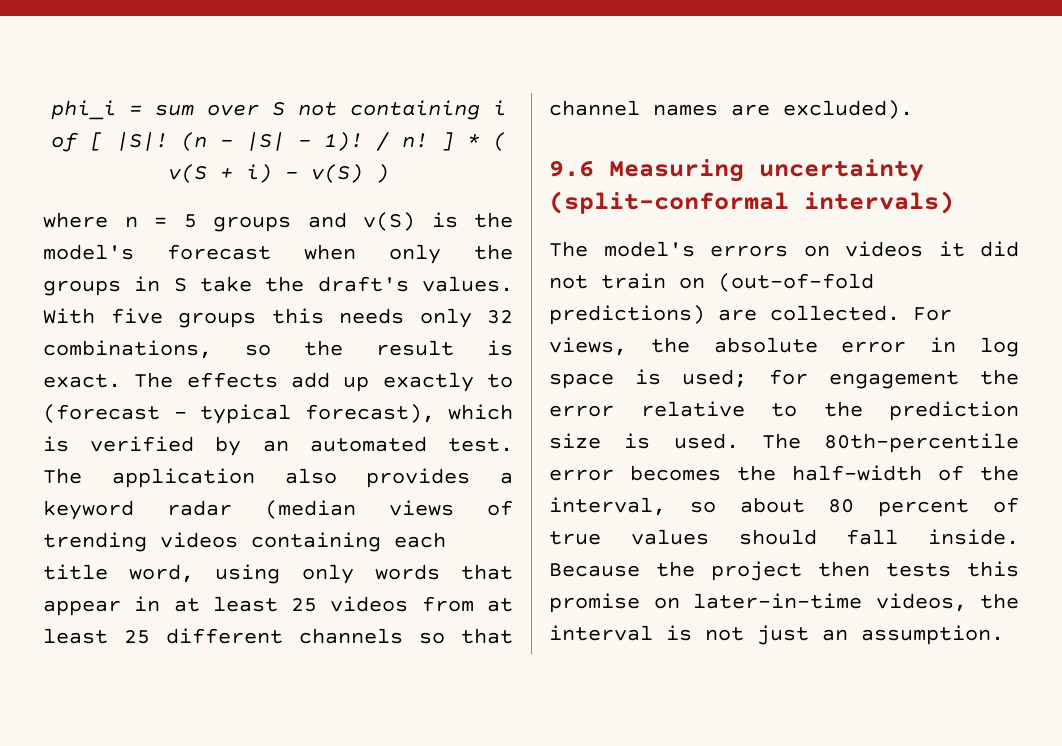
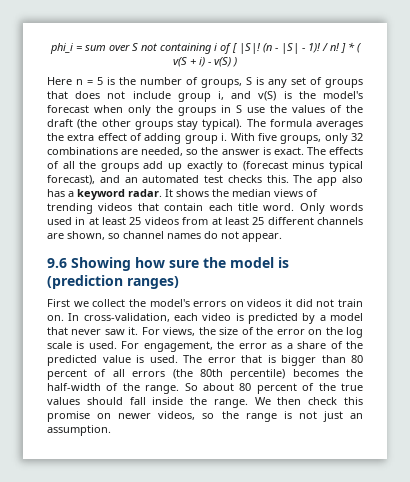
[43,212,108,228] where -> [47,77,72,85] Here
[213,216,291,232] groups -> [107,77,363,88] [47,91,224,102] is the number of groups, S is any set of groups that does not include group i,
[200,276,513,292] [43,308,513,328] [43,340,454,359] take the draft's values. With five groups this needs only 32 combinations, so the result -> [247,105,363,113] [47,119,363,130] [47,133,364,144] [47,147,260,156] use the values of the draft (the other groups stay typical). The formula averages the extra effect of adding group i. With five groups, only 32 combinations are needed, so the answer
(278, 380) none -> [47,161,139,172] of all the groups
[173,411,187,419] - -> [292,161,325,169] minus
[448,404,513,420] [43,436,513,456] [43,468,513,488] [43,500,513,520] [43,532,446,552] [43,564,513,584] [43,600,121,616] which is verified by an automated test. The application also provides a keyword radar (median views of trending videos containing each title word, using only words that appear -> [99,175,363,186] [47,189,318,200] [47,203,363,214] [47,217,72,225] and an automated test checks this. The app also has a keyword radar. It shows the median views of trending videos that contain each title word. Only words used
[419,628,513,644] [549,100,913,119] [549,159,924,182] [549,191,954,214] [549,241,588,257] so that channel names are excluded). // 9.6 Measuring uncertainty (split-conformal intervals) // The -> [47,231,282,242] [47,257,289,271] [47,275,179,289] [47,299,146,307] are shown, so channel names do not appear. // 9.6 Showing how sure the model is (prediction ranges) // First we collect the
[679,273,874,292] [549,305,952,325] [549,337,1019,357] [549,369,1019,389] [549,401,1019,421] [549,433,1019,453] [549,469,614,481] on (out-of-fold predictions) are collected. For views, the absolute error in log space is used; for engagement the error relative to the prediction size is used. The 80th-percentile error -> [47,313,363,324] [47,327,363,338] [47,341,363,352] [47,355,363,366] [47,369,286,380] on. In cross-validation, each video is predicted by a model that never saw it. For views, the size of the error on the log scale is used. For engagement, the error as a share of the predicted value is used. The error that is bigger than 80 percent of all errors (the 80th percentile)
[549,497,716,516] interval, so -> [145,383,198,394] range. So
(1019, 505) none -> [318,383,336,391] the
[928,529,1019,545] [549,561,1019,581] [549,593,1019,613] [549,625,653,641] inside. Because the project then tests this promise on later-in-time videos, the interval -> [152,397,363,408] [47,411,277,422] inside the range. We then check this promise on newer videos, so the range

